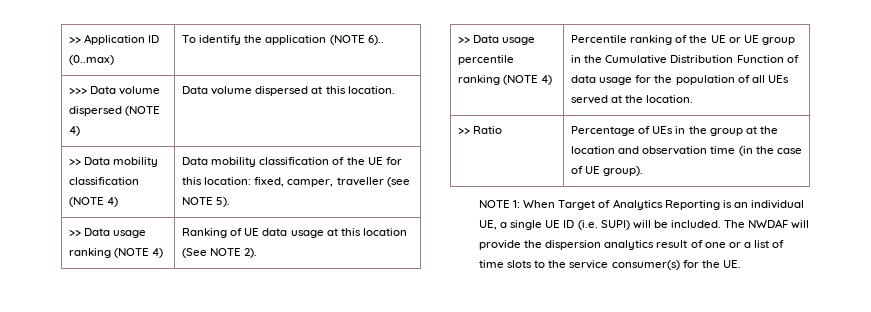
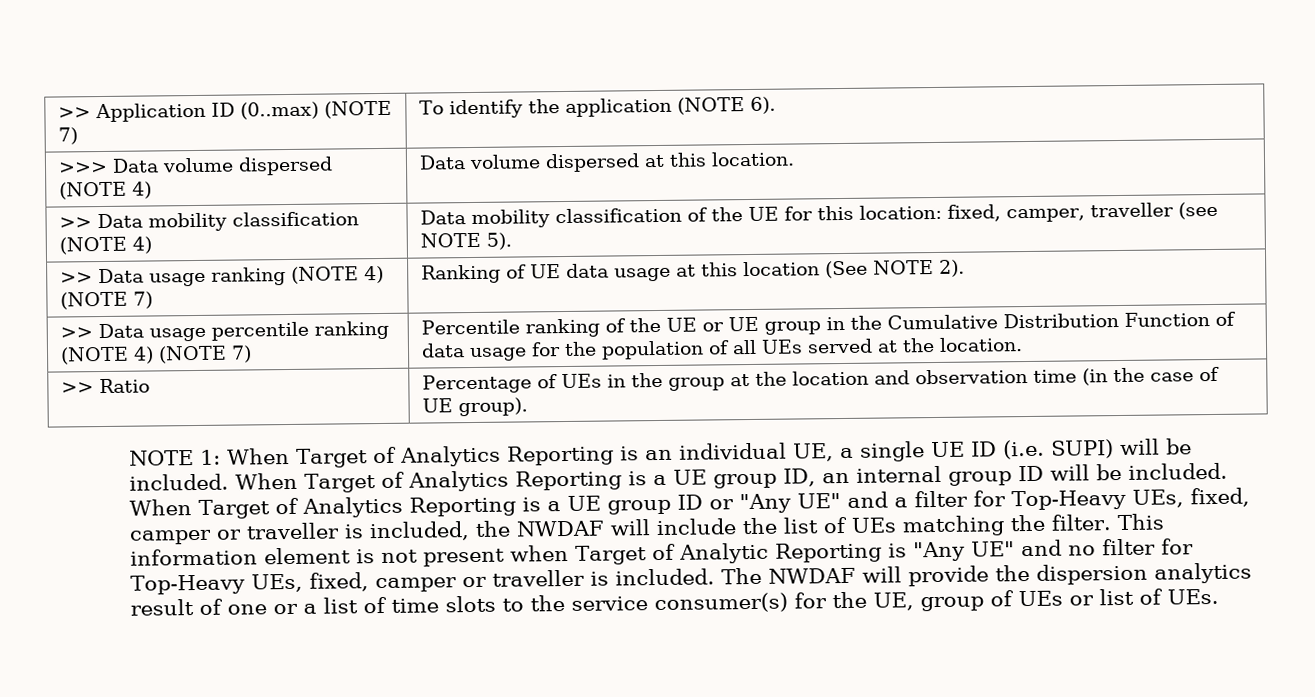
(115, 60) none -> [324,100,393,119] [58,127,79,145] (NOTE 7)
[367,35,384,45] 6).. -> [750,96,777,114] 6).
(164, 253) none -> [60,291,154,310] (NOTE 7)
(553, 80) none -> [158,345,253,364] (NOTE 7)
(721, 224) none -> [234,462,1228,493] [128,487,1250,519] [128,513,1164,545] [129,538,1194,567] [129,568,715,595] When Target of Analytics Reporting is a UE group ID, an internal group ID will be included. When Target of Analytics Reporting is a UE group ID or "Any UE" and a filter for Top-Heavy UEs, fixed, camper or traveller is included, the NWDAF will include the list of UEs matching the filter. This information element is not present when Target of Analytic Reporting is "Any UE" and no filter for Top-Heavy UEs, fixed, camper or traveller is included.
[722,260,741,268] UE. -> [872,588,1219,612] UE, group of UEs or list of UEs.

